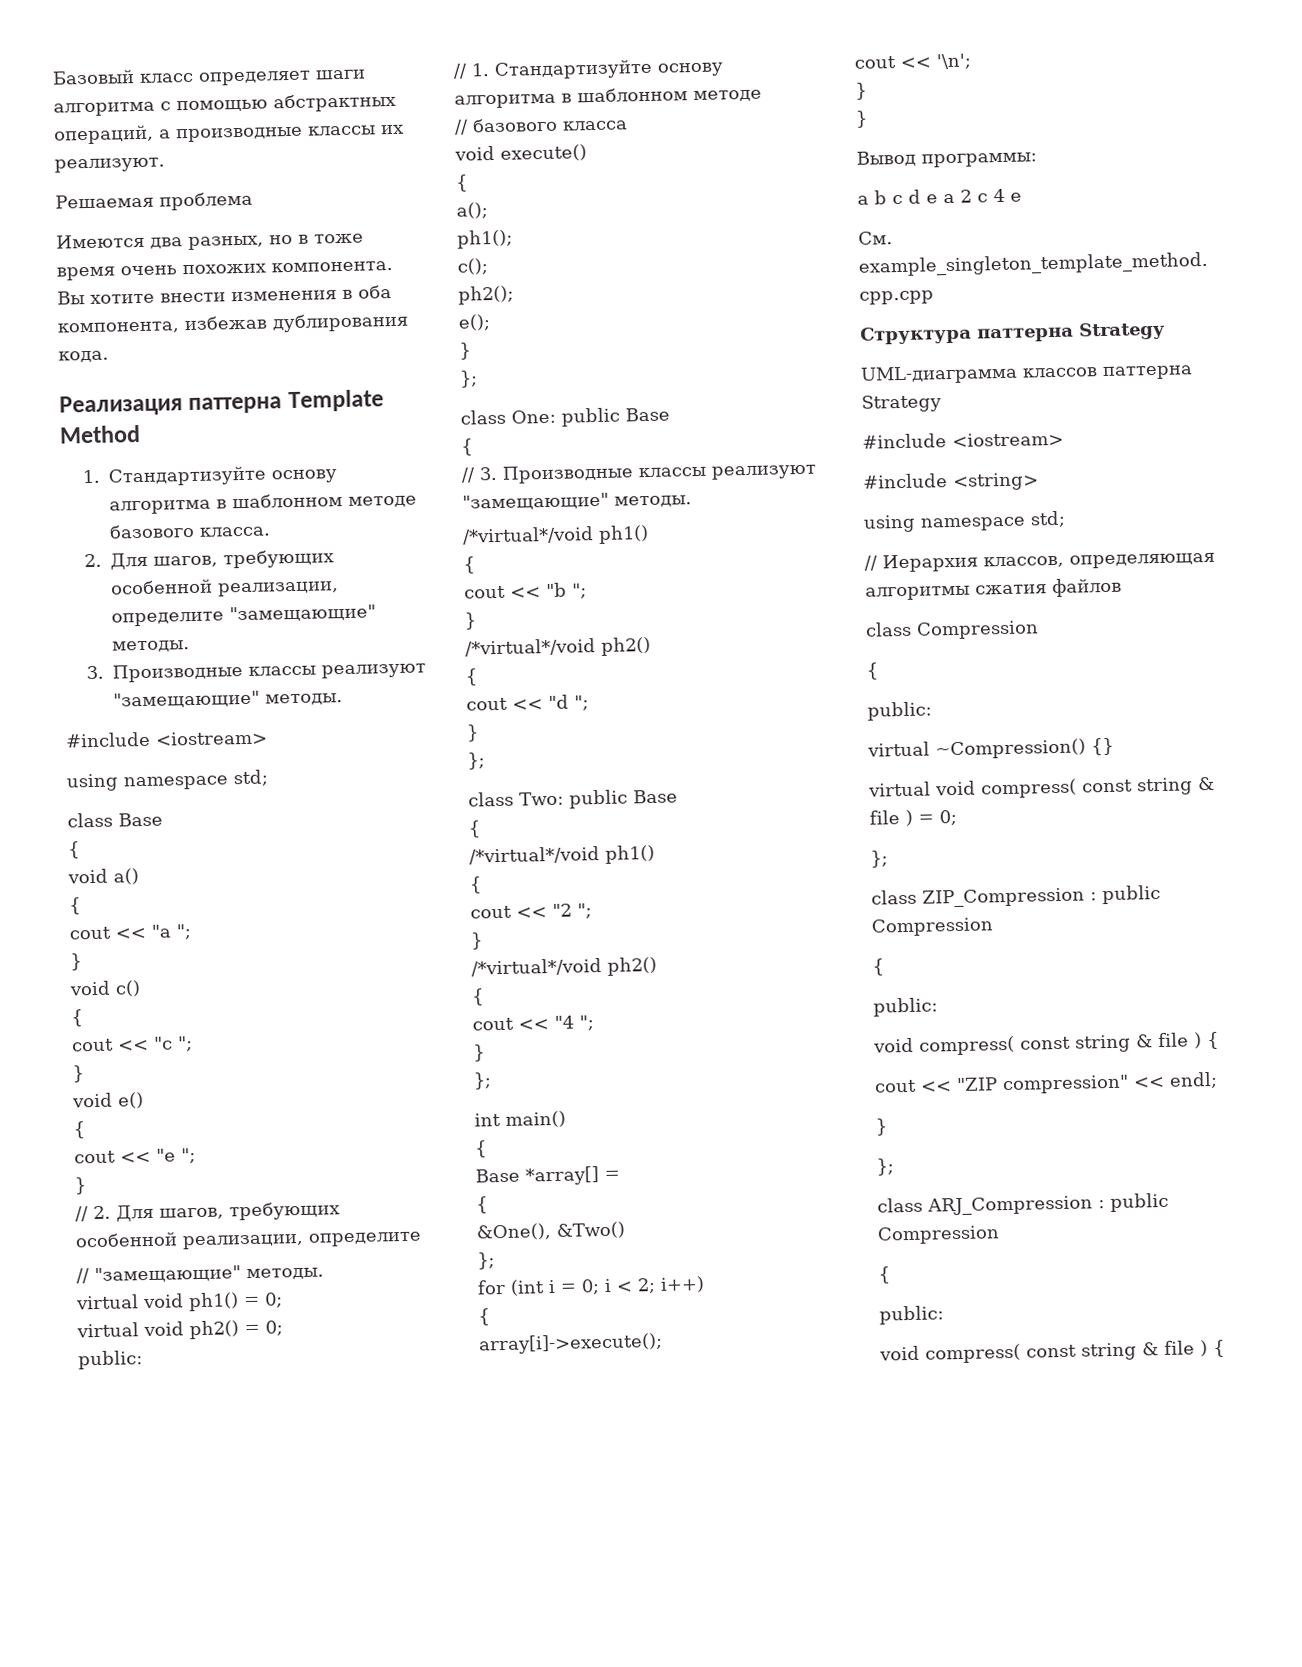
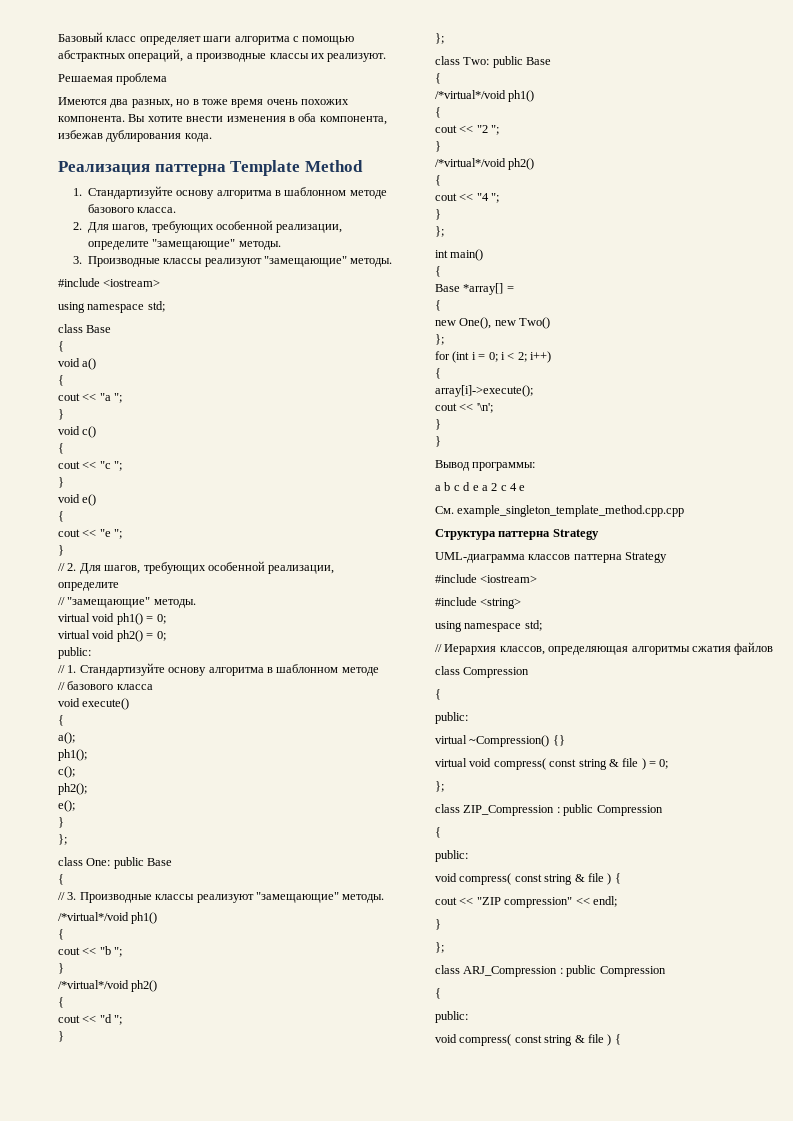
[476,1221,625,1241] &One(), &Two() -> [435,317,551,329] new One(), new Two()

